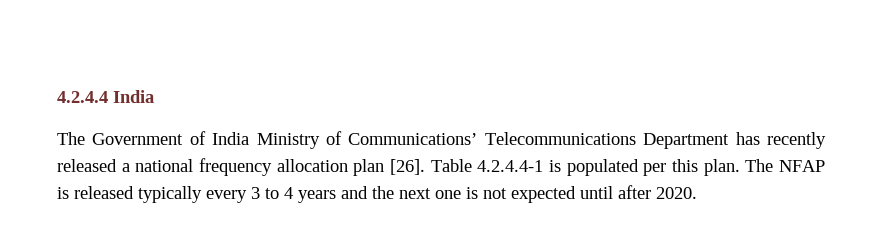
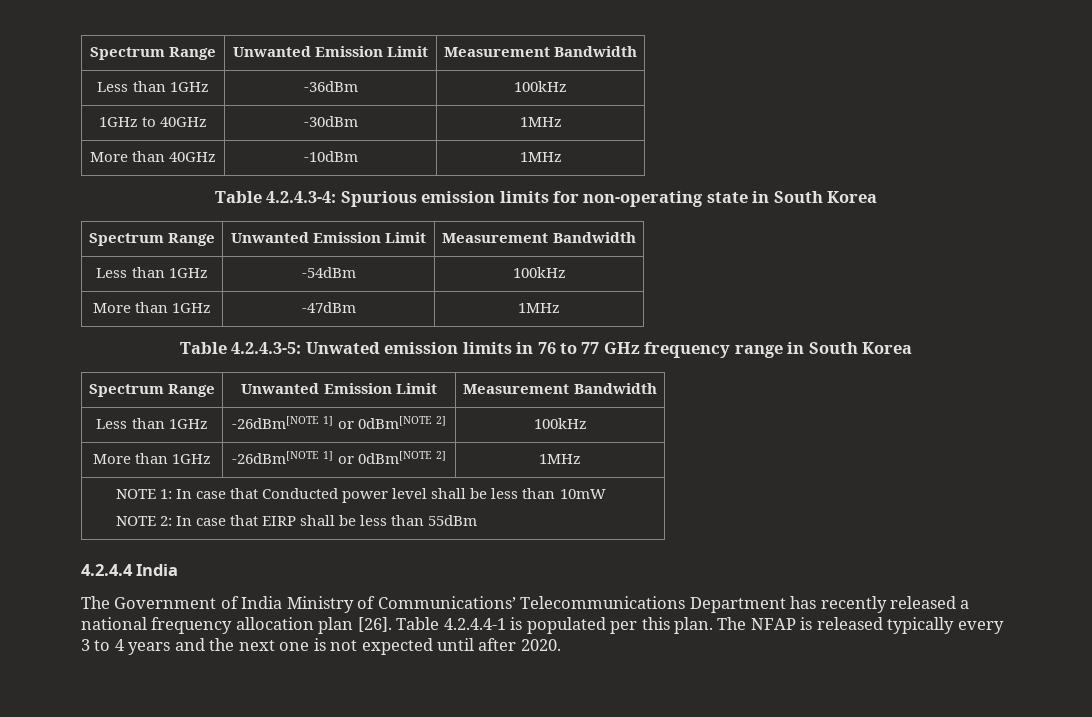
(57, 97) none -> [89,47,217,60] [232,46,429,57] [443,46,638,57] [97,81,209,92] [303,81,358,92] [514,81,567,92] [98,117,208,127] [303,116,358,127] [519,117,562,127] [89,151,217,162] [303,151,358,162] [519,152,562,162] [214,191,878,207] [88,233,216,246] [230,232,427,243] [442,232,636,243] [96,267,208,278] [301,267,356,278] [512,267,566,278] [92,302,212,313] [301,302,356,313] [518,303,560,313] [179,342,913,358] [88,384,216,397] [241,383,437,394] [463,383,657,394] [96,418,208,429] [232,416,446,429] [533,418,587,429] [92,453,212,464] [232,451,446,464] [539,454,581,464] [115,488,606,503] [115,515,478,526] Spectrum Range | Unwanted Emission Limit | Measurement Bandwidth // Less than 1GHz | -36dBm | 100kHz // 1GHz to 40GHz | -30dBm | 1MHz // More than 40GHz | -10dBm | 1MHz // Table 4.2.4.3-4: Spurious emission limits for non-operating state in South Korea // Spectrum Range | Unwanted Emission Limit | Measurement Bandwidth // Less than 1GHz | -54dBm | 100kHz // More than 1GHz | -47dBm | 1MHz // Table 4.2.4.3-5: Unwated emission limits in 76 to 77 GHz frequency range in South Korea // Spectrum Range | Unwanted Emission Limit | Measurement Bandwidth // Less than 1GHz | -26dBm[NOTE 1] or 0dBm[NOTE 2] | 100kHz // More than 1GHz | -26dBm[NOTE 1] or 0dBm[NOTE 2] | 1MHz // NOTE 1: In case that Conducted power level shall be less than 10mW // NOTE 2: In case that EIRP shall be less than 55dBm //

